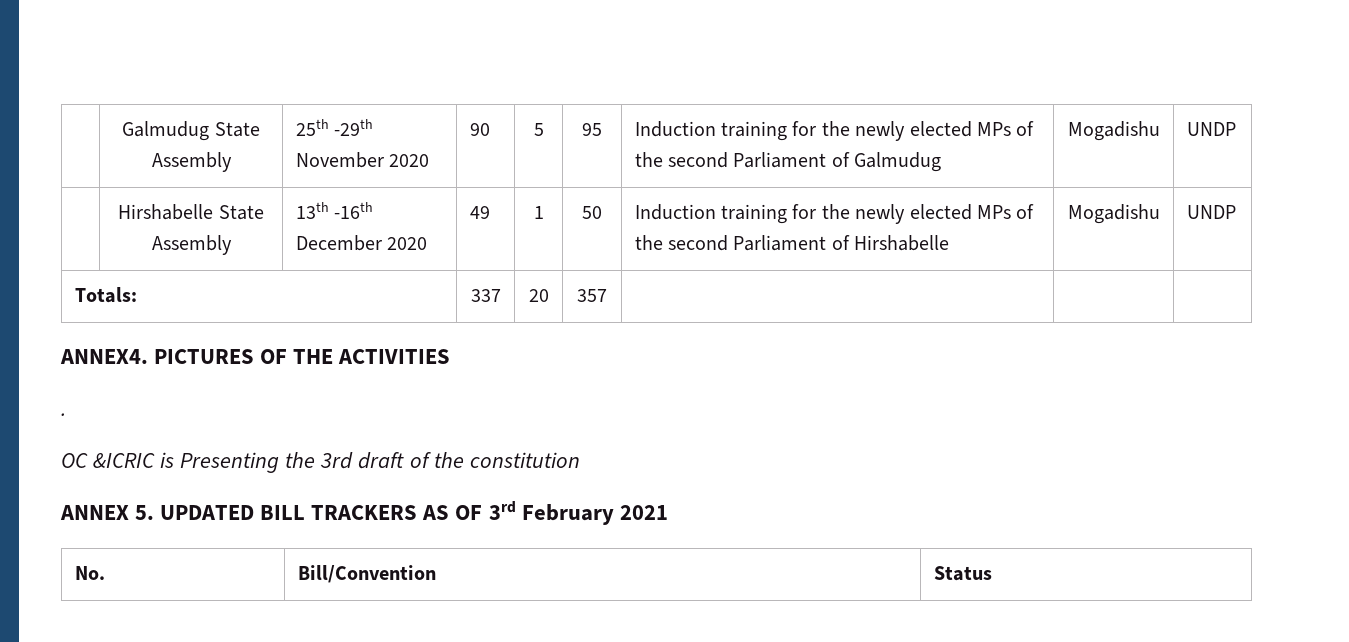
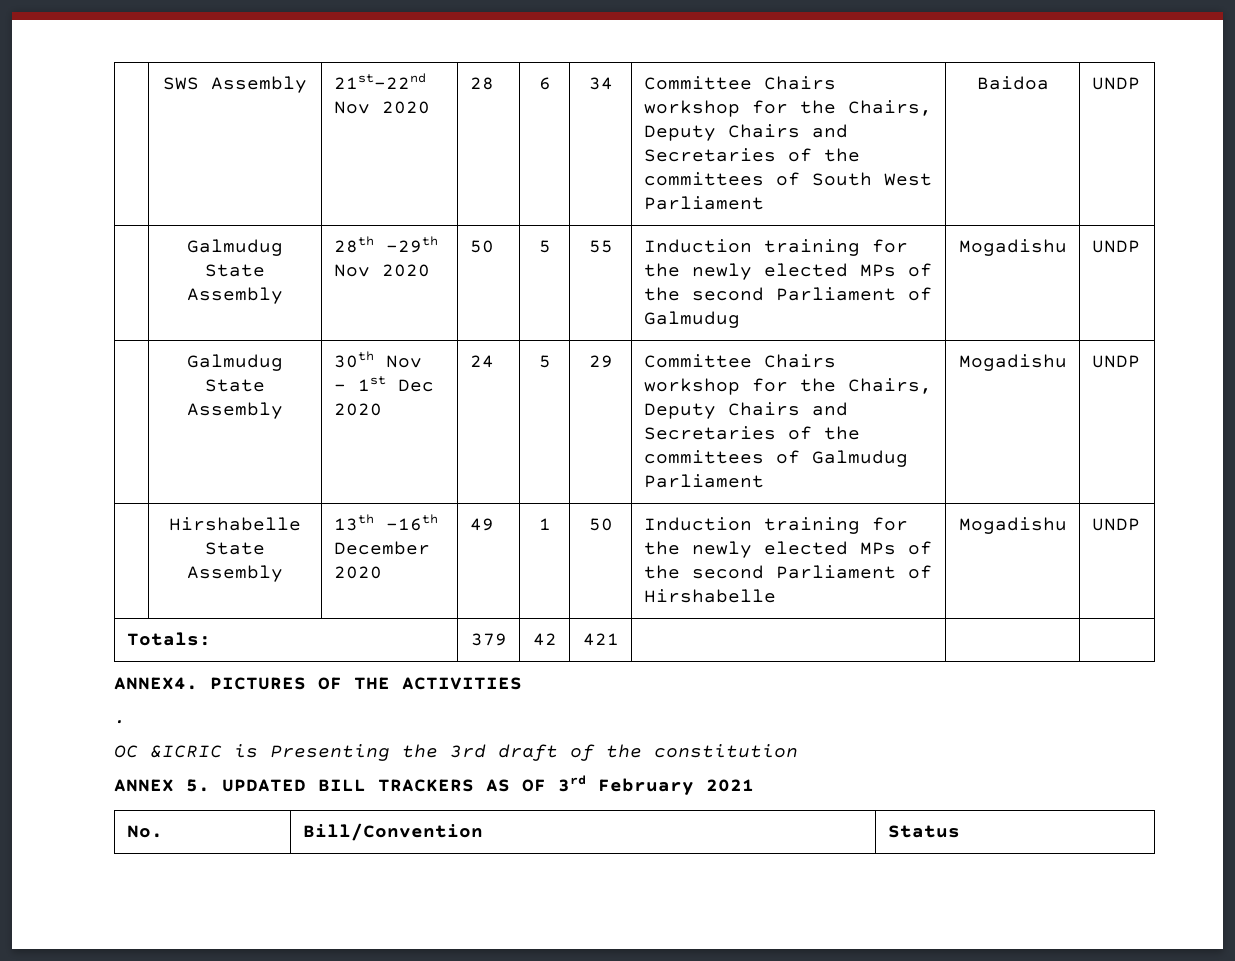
[122,121,260,141] [151,152,232,172] [295,119,374,136] [295,152,430,168] [469,123,490,136] [533,123,544,136] [582,123,602,136] | Galmudug State Assembly | 25th -29th November 2020 | 90 | 5 | 95 -> [163,76,307,93] [333,73,426,89] [333,101,430,114] [469,77,494,90] [538,77,551,90] [588,77,613,90] [643,76,836,90] [643,100,932,117] [643,124,848,141] [643,148,860,162] [643,172,932,186] [643,196,764,210] [976,76,1049,90] [1091,77,1140,90] [187,239,283,256] [205,264,265,277] [187,287,283,304] [333,236,438,253] [333,264,430,277] [469,240,494,253] [538,240,551,253] [588,240,613,253] | SWS Assembly | 21st-22nd Nov 2020 | 28 | 6 | 34 | Committee Chairs workshop for the Chairs, Deputy Chairs and Secretaries of the committees of South West Parliament | Baidoa | UNDP // | Galmudug State Assembly | 28th -29th Nov 2020 | 50 | 5 | 55
(1236, 129) none -> [187,354,283,371] [205,379,265,392] [187,402,283,419] [333,351,422,368] [333,376,434,392] [333,403,382,416] [469,355,494,368] [538,355,551,368] [588,355,613,368] [643,354,836,368] [643,378,932,395] [643,402,848,419] [643,426,860,440] [643,450,908,467] [643,474,764,488] [958,354,1067,371] [1091,355,1140,368] // | Galmudug State Assembly | 30th Nov – 1st Dec 2020 | 24 | 5 | 29 | Committee Chairs workshop for the Chairs, Deputy Chairs and Secretaries of the committees of Galmudug Parliament | Mogadishu | UNDP
[470,289,501,302] [528,289,549,302] [577,289,607,302] 337 | 20 | 357 -> [470,633,507,646] [532,633,557,646] [582,633,619,646] 379 | 42 | 421

